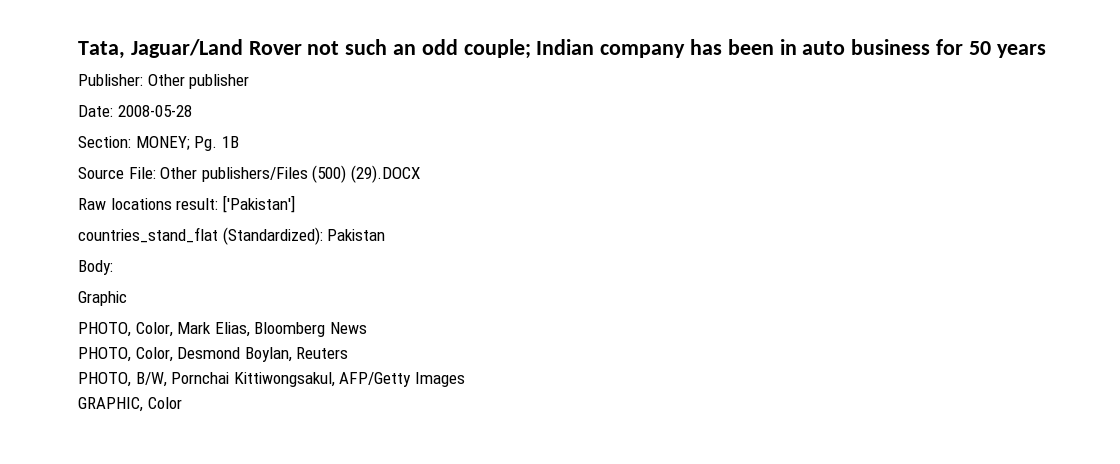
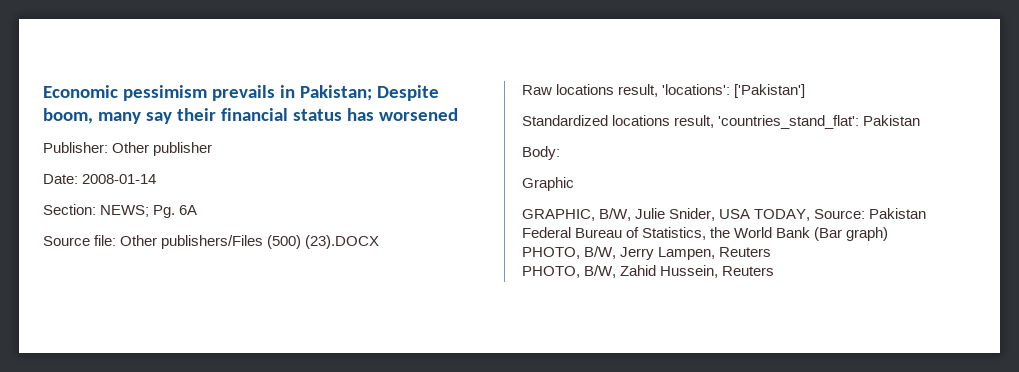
[78,39,1046,59] Tata, Jaguar/Land Rover not such an odd couple; Indian company has been in auto business for 50 years -> [43,85,439,101] [43,108,458,124] Economic pessimism prevails in Pakistan; Despite boom, many say their financial status has worsened
[117,105,192,117] 2008-05-28 -> [82,174,157,184] 2008-01-14
[135,136,239,151] MONEY; Pg. 1B -> [100,205,198,218] NEWS; Pg. 6A
[128,167,156,179] File: -> [94,235,117,246] file:
[350,165,420,183] (29).DOCX -> [305,235,380,249] (23).DOCX
[176,198,219,210] result: -> [618,84,731,97] result, 'locations':
[78,227,323,245] countries_stand_flat (Standardized): -> [522,115,860,129] Standardized locations result, 'countries_stand_flat':
[78,322,367,337] [78,347,349,362] [78,372,465,387] [78,397,182,412] PHOTO, Color, Mark Elias, Bloomberg News // PHOTO, Color, Desmond Boylan, Reuters // PHOTO, B/W, Pornchai Kittiwongsakul, AFP/Getty Images // GRAPHIC, Color -> [522,208,927,221] [522,227,889,241] [522,246,772,260] [522,265,775,278] GRAPHIC, B/W, Julie Snider, USA TODAY, Source: Pakistan Federal Bureau of Statistics, the World Bank (Bar graph) // PHOTO, B/W, Jerry Lampen, Reuters // PHOTO, B/W, Zahid Hussein, Reuters

